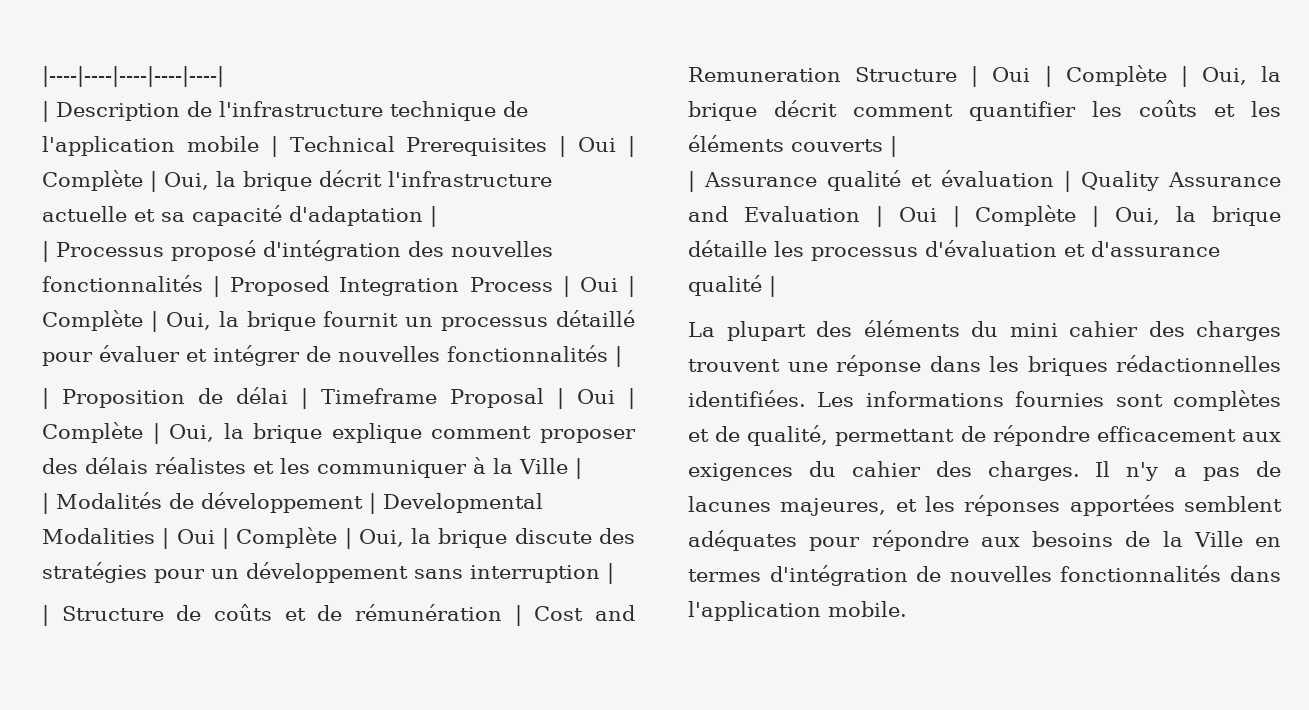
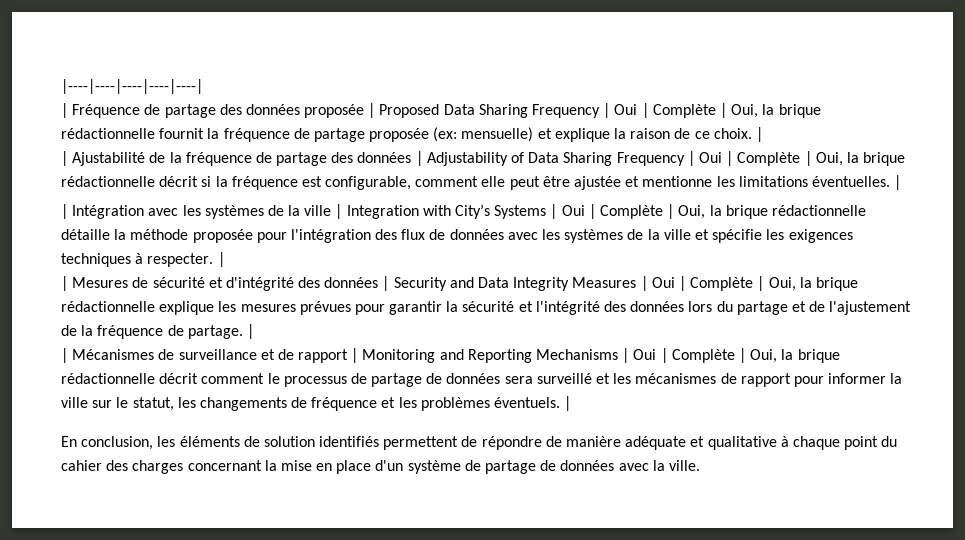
[56,101,528,121] [42,136,635,157] [42,170,552,192] [42,205,437,227] [42,240,553,262] [42,275,635,297] [42,310,635,332] [42,345,622,367] [42,387,635,409] [42,422,636,444] [42,457,582,479] [42,492,543,514] [42,527,635,549] [42,562,614,584] [42,604,635,626] [688,65,1281,87] [688,101,757,121] Description de l'infrastructure technique de l'application mobile | Technical Prerequisites | Oui | Complète | Oui, la brique décrit l'infrastructure actuelle et sa capacité d'adaptation | // | Processus proposé d'intégration des nouvelles fonctionnalités | Proposed Integration Process | Oui | Complète | Oui, la brique fournit un processus détaillé pour évaluer et intégrer de nouvelles fonctionnalités | // | Proposition de délai | Timeframe Proposal | Oui | Complète | Oui, la brique explique comment proposer des délais réalistes et les communiquer à la Ville | // | Modalités de développement | Developmental Modalities | Oui | Complète | Oui, la brique discute des stratégies pour un développement sans interruption | // | Structure de coûts et de rémunération | Cost and Remuneration Structure | Oui | Complète | Oui, la brique -> [72,103,821,118] [61,127,763,142] [61,151,906,166] [61,175,902,190] [61,204,866,219] [61,229,853,243] [61,252,225,267] [61,276,858,291] [61,301,912,315] [61,324,254,339] [61,348,840,363] [61,373,155,384] Fréquence de partage des données proposée | Proposed Data Sharing Frequency | Oui | Complète | Oui, la brique rédactionnelle fournit la fréquence de partage proposée (ex: mensuelle) et explique la raison de ce choix. | // | Ajustabilité de la fréquence de partage des données | Adjustability of Data Sharing Frequency | Oui | Complète | Oui, la brique rédactionnelle décrit si la fréquence est configurable, comment elle peut être ajustée et mentionne les limitations éventuelles. | // | Intégration avec les systèmes de la ville | Integration with City’s Systems | Oui | Complète | Oui, la brique rédactionnelle détaille la méthode proposée pour l'intégration des flux de données avec les systèmes de la ville et spécifie les exigences techniques à respecter. | // | Mesures de sécurité et d'intégrité des données | Security and Data Integrity Measures | Oui | Complète | Oui, la brique rédactionnelle explique les mesures prévues pour garantir la sécurité et l'intégrité des données lors du partage et de l'ajustement de la fréquence de partage. | // | Mécanismes de surveillance et de rapport | Monitoring and Reporting Mechanisms | Oui | Complète | Oui, la brique rédactionnelle
[969,100,1281,121] [688,135,897,157] [688,170,1281,192] [688,205,1281,227] [688,240,1220,261] [688,275,776,297] [688,320,1281,341] [688,355,1281,376] [688,390,1281,411] [688,425,1281,446] [688,461,1281,481] [688,495,1282,516] [688,530,1281,551] [688,565,1281,586] [688,601,907,621] quantifier les coûts et les éléments couverts | // | Assurance qualité et évaluation | Quality Assurance and Evaluation | Oui | Complète | Oui, la brique détaille les processus d'évaluation et d'assurance qualité | // La plupart des éléments du mini cahier des charges trouvent une réponse dans les briques rédactionnelles identifiées. Les informations fournies sont complètes et de qualité, permettant de répondre efficacement aux exigences du cahier des charges. Il n'y a pas de lacunes majeures, et les réponses apportées semblent adéquates pour répondre aux besoins de la Ville en termes d'intégration de nouvelles fonctionnalités dans l'application mobile. -> [267,373,903,387] [61,396,572,411] [61,436,898,450] [61,460,700,474] le processus de partage de données sera surveillé et les mécanismes de rapport pour informer la ville sur le statut, les changements de fréquence et les problèmes éventuels. | // En conclusion, les éléments de solution identifiés permettent de répondre de manière adéquate et qualitative à chaque point du cahier des charges concernant la mise en place d'un système de partage de données avec la ville.

